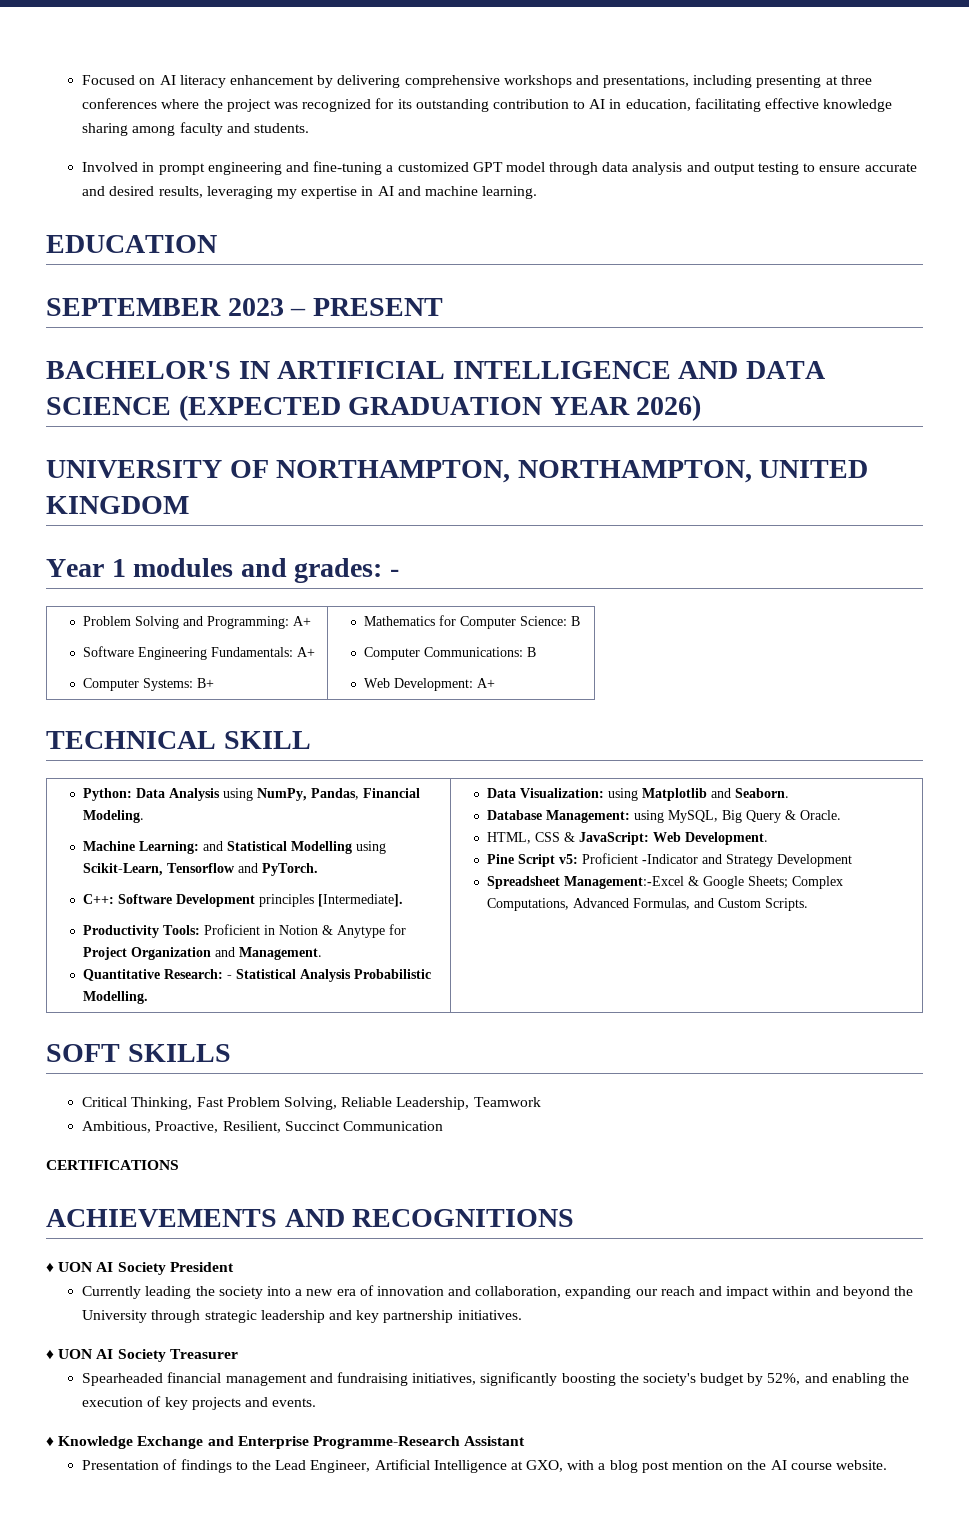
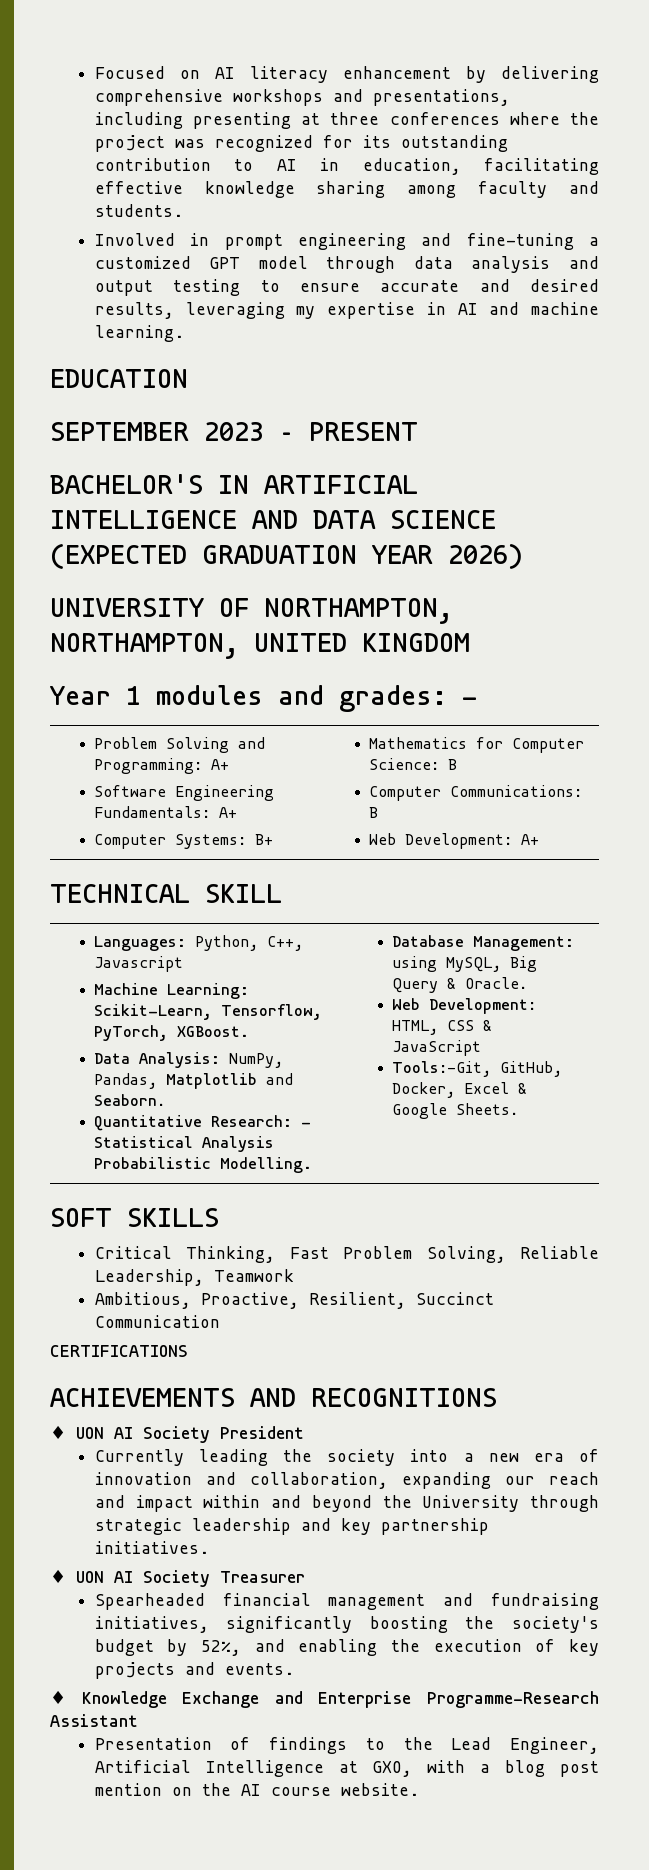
[82,788,420,801] [82,810,144,823] [82,841,386,854] [82,863,318,876] [82,894,403,907] [82,924,406,938] [82,947,322,960] Python: Data Analysis using NumPy, Pandas, Financial Modeling. // Machine Learning: and Statistical Modelling using Scikit-Learn, Tensorflow and PyTorch. // C++: Software Development principles [Intermediate]. // Productivity Tools: Proficient in Notion & Anytype for Project Organization and Management. -> [93,935,303,951] [93,956,183,972] [93,983,249,999] [93,1004,322,1020] [93,1025,249,1041] [93,1052,283,1068] [93,1073,293,1089] [93,1094,165,1106] Languages: Python, C++, Javascript // Machine Learning: Scikit-Learn, Tensorflow, PyTorch, XGBoost. // Data Analysis: NumPy, Pandas, Matplotlib and Seaborn.
[486,788,789,801] Data Visualization: using Matplotlib and Seaborn. // -> (312, 1165) none
(841, 815) none -> [391,998,536,1014] Web Development:
[578,832,768,845] [486,853,852,867] [486,876,843,889] [486,898,808,911] JavaScript: Web Development. // Pine Script v5: Proficient -Indicator and Strategy Development // Spreadsheet Management:-Excel & Google Sheets; Complex Computations, Advanced Formulas, and Custom Scripts. -> [391,1040,481,1056] [391,1061,562,1077] [391,1082,527,1098] [391,1103,518,1119] JavaScript // Tools:-Git, GitHub, Docker, Excel & Google Sheets.

